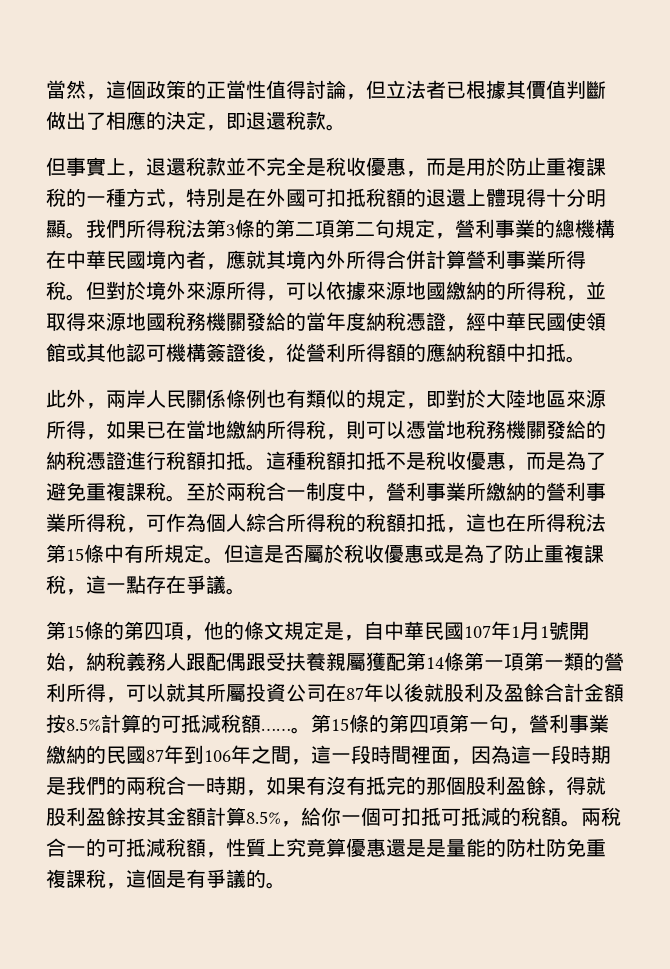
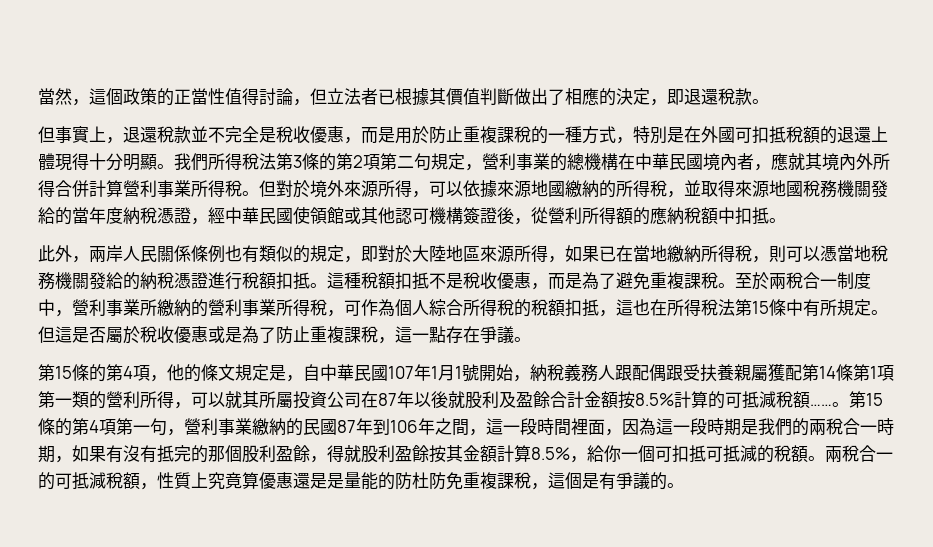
[295,222,315,236] 二 -> [353,155,363,168] 2
[144,622,164,640] 四 -> [123,366,133,379] 4
[484,660,504,669] 一 -> [870,366,877,379] 1
[409,715,429,733] 四 -> [89,420,99,433] 4

